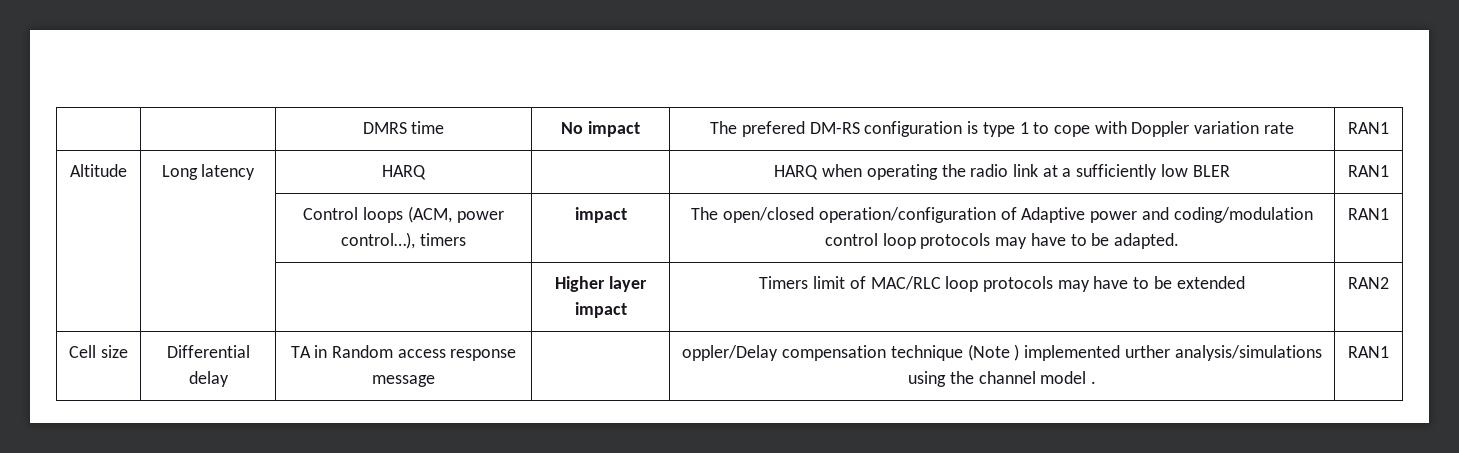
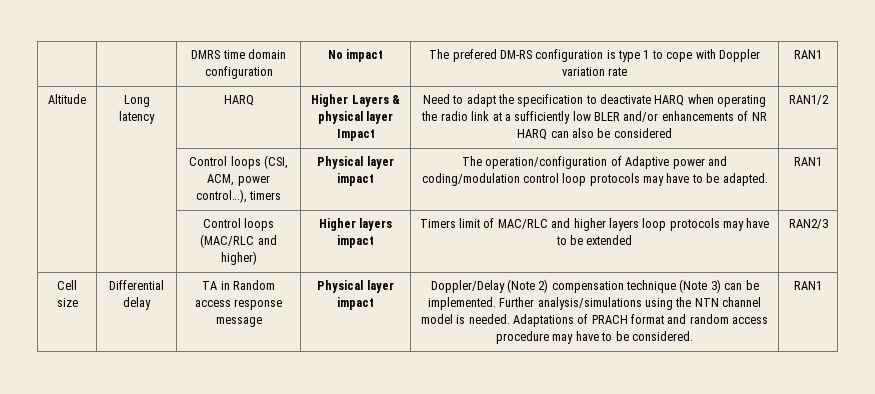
(445, 127) none -> [247,49,286,59] [204,66,273,79] domain configuration
(426, 172) | -> [311,94,400,107] [317,111,394,124] [336,129,375,141] [422,94,652,107] Higher Layers & physical layer Impact | Need to adapt the specification to deactivate
[1348,165,1389,177] [303,206,452,223] | RAN1 // | | Control loops (ACM, -> [623,111,767,122] [517,128,672,140] [788,95,829,105] [189,155,288,169] [207,174,235,186] and/or enhancements of NR HARQ can also be considered | RAN1/2 // | | Control loops (CSI, ACM,
[574,207,627,223] [691,207,815,223] impact | The open/closed -> [317,156,394,169] [337,173,374,186] [462,156,483,166] Physical layer impact | The
[555,276,647,292] | Higher layer -> [202,218,275,231] [200,234,277,248] [220,251,257,265] [318,218,393,231] Control loops (MAC/RLC and higher) | Higher layers
(941, 283) none -> [551,218,639,231] and higher layers
[1348,277,1389,289] RAN2 -> [788,219,828,229] RAN2/3
[682,344,1170,361] | oppler/Delay compensation technique (Note ) implemented urther -> [317,280,394,293] [337,297,374,310] [430,279,759,293] [427,297,535,310] Physical layer impact | Doppler/Delay (Note 2) compensation technique (Note 3) can be implemented. Further
(974, 377) none -> [694,298,719,307] NTN
[1090,381,1096,384] . -> [456,314,769,327] [496,331,693,344] is needed. Adaptations of PRACH format and random access procedure may have to be considered.

